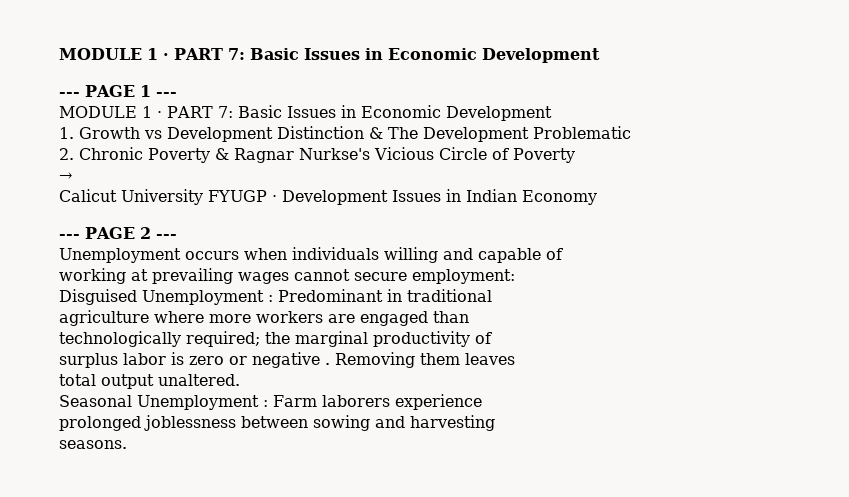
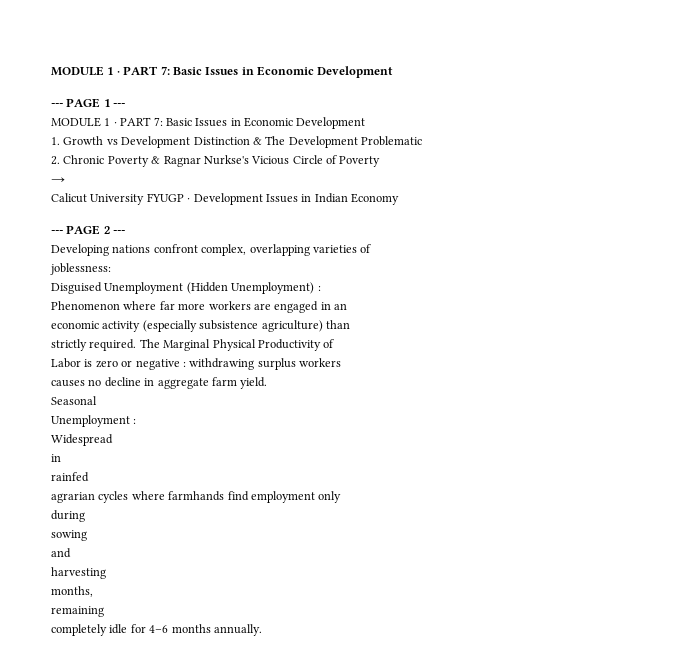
[59,247,563,263] [59,268,515,284] Unemployment occurs when individuals willing and capable of // working at prevailing wages cannot secure employment: -> [51,244,372,256] [50,263,111,275] Developing nations confront complex, overlapping varieties of // joblessness:
[268,289,492,302] [59,310,469,326] [59,331,492,347] [59,353,166,368] : Predominant in traditional // agriculture where more workers are engaged than // technologically required; the marginal productivity of // surplus labor -> [186,282,321,294] [51,301,347,313] [51,320,350,332] [51,339,335,351] [51,358,81,368] (Hidden Unemployment) : // Phenomenon where far more workers are engaged in an // economic activity (especially subsistence agriculture) than // strictly required. The Marginal Physical Productivity of // Labor
[325,352,515,368] [59,374,240,389] . Removing them leaves // total output unaltered. -> [182,358,341,370] [51,377,268,389] : withdrawing surplus workers // causes no decline in aggregate farm yield.
[137,394,482,410] [59,415,308,431] Unemployment : Farm laborers experience // prolonged joblessness between -> [51,415,137,427] [51,434,113,446] [51,454,61,462] [51,472,89,482] [51,491,342,503] [51,510,85,522] // Unemployment : // Widespread // in // rainfed // agrarian cycles where farmhands find employment only // during //
[375,416,405,428] and -> [51,548,71,558] // and //
[59,440,127,449] seasons. -> [51,586,93,597] [51,606,104,617] [51,624,262,636] months, // remaining // completely idle for 4–6 months annually.

